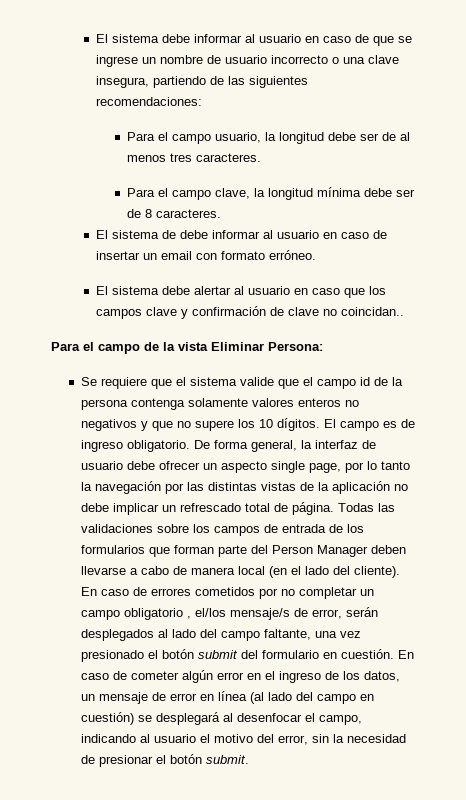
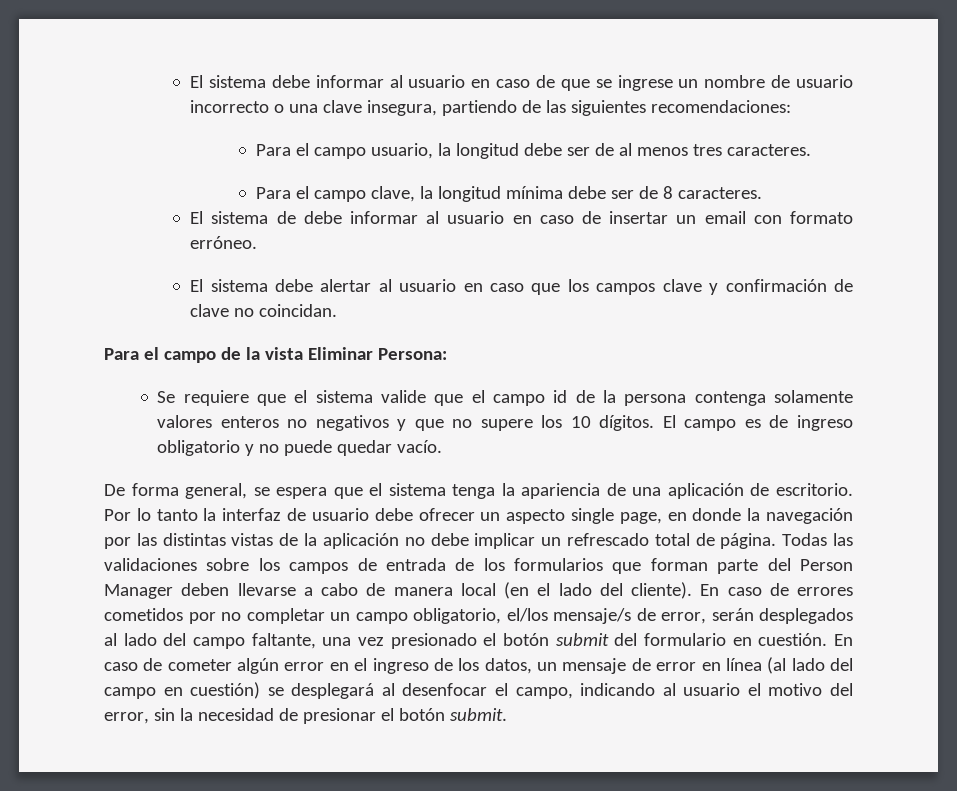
[341,307,405,316] coincidan.. -> [259,304,338,317] coincidan.
[126,440,297,452] obligatorio. De forma general, -> [157,440,443,456] [104,483,853,499] [104,508,198,521] obligatorio y no puede quedar vacío. // De forma general, se espera que el sistema tenga la apariencia de una aplicación de escritorio. Por lo tanto
[344,461,410,473] por lo tanto -> [667,508,742,521] en donde
[123,608,191,620] obligatorio , -> [413,608,501,624] obligatorio,

